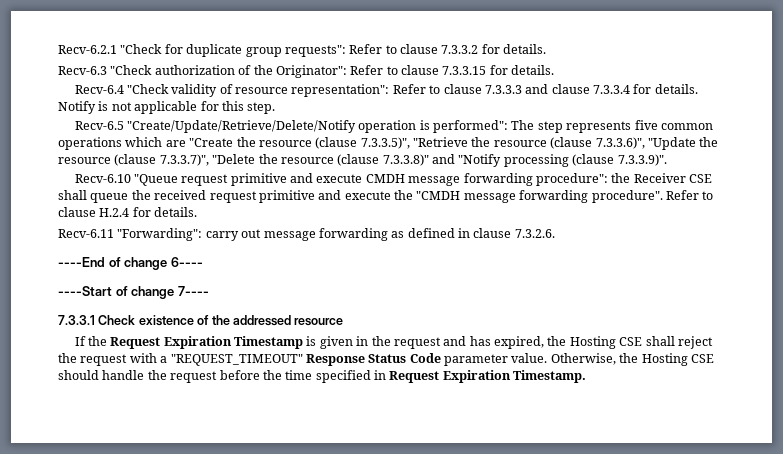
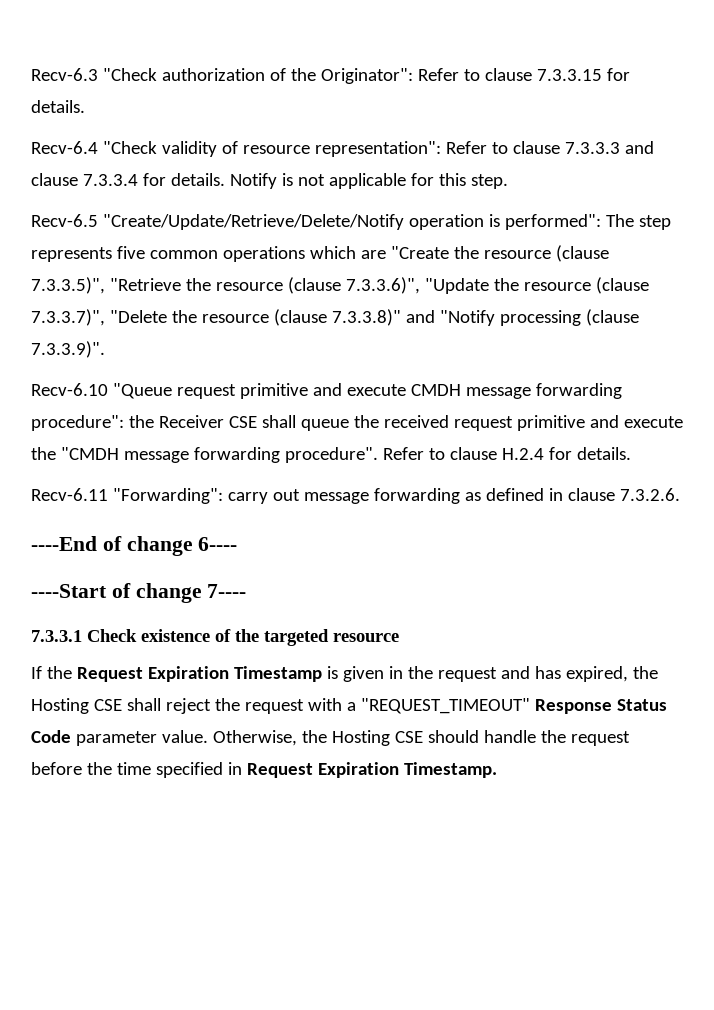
[58,44,547,57] Recv-6.2.1 "Check for duplicate group requests": Refer to clause 7.3.3.2 for details. // -> (31, 74) none
[232,315,291,326] addressed -> [264,629,329,646] targeted

